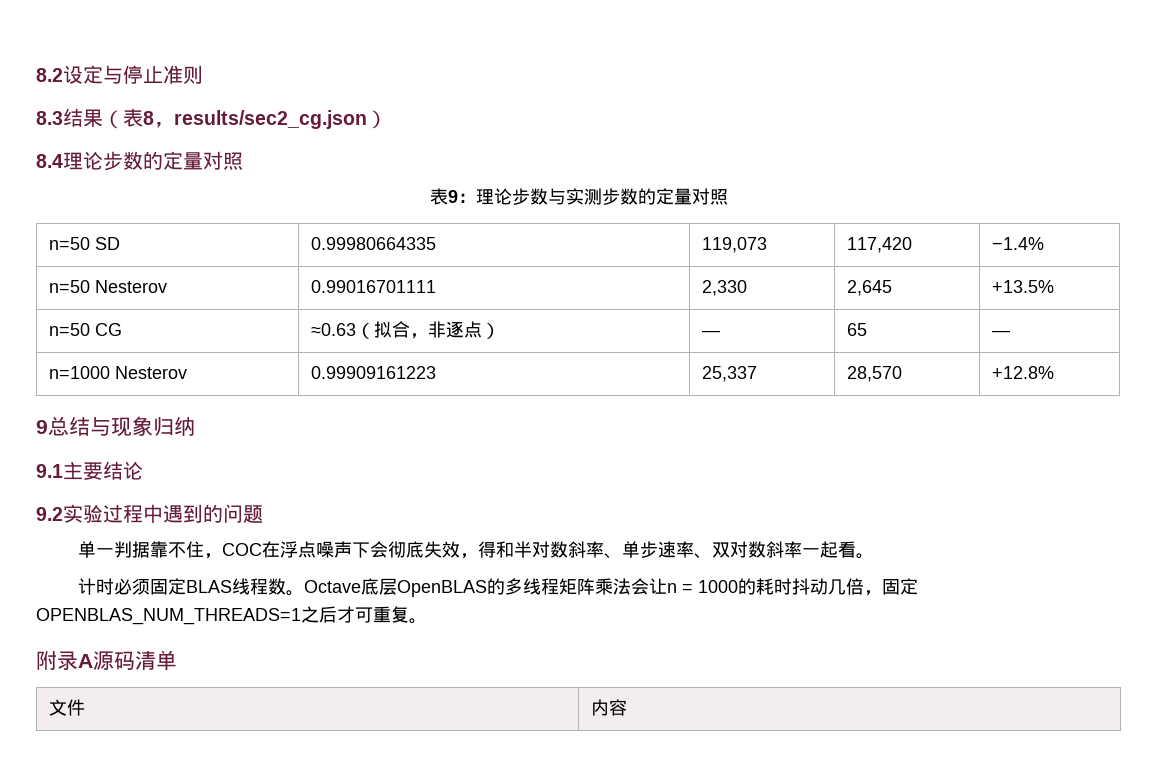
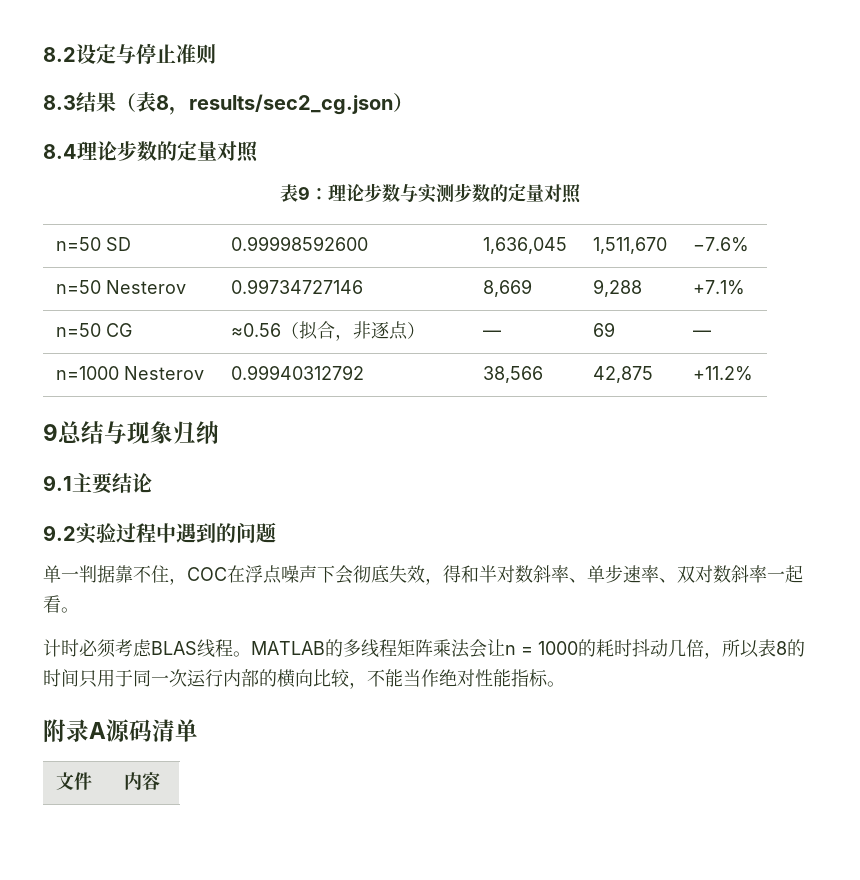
[310,237,436,250] [701,237,767,253] [846,237,912,253] [991,237,1044,250] [48,280,167,293] [310,280,436,293] [701,280,747,296] [846,280,892,296] [991,280,1054,293] 0.99980664335 | 119,073 | 117,420 | −1.4% // n=50 Nesterov | 0.99016701111 | 2,330 | 2,645 | +13.5% -> [230,236,368,251] [482,237,567,254] [592,237,667,254] [692,237,749,252] [55,280,186,294] [230,279,363,294] [482,279,532,297] [592,279,642,297] [692,280,745,295] 0.99998592600 | 1,636,045 | 1,511,670 | −7.6% // n=50 Nesterov | 0.99734727146 | 8,669 | 9,288 | +7.1%
[310,323,356,336] ≈0.63 -> [230,323,281,337] ≈0.56
[846,323,867,336] 65 -> [592,322,615,337] 69
[310,366,436,379] [701,366,757,382] [846,366,902,382] [991,366,1054,379] 0.99909161223 | 25,337 | 28,570 | +12.8% -> [230,365,364,380] [482,366,543,383] [592,366,653,383] [692,366,753,381] 0.99940312792 | 38,566 | 42,875 | +11.2%
[150,578,187,595] 固定 -> [115,639,152,657] 考虑
[268,578,488,597] 数。Octave底层OpenBLAS -> [233,641,325,657] 。MATLAB
[882,578,919,595] [36,606,409,625] 固定OPENBLAS_NUM_THREADS=1之后才可重复 -> [722,639,805,658] [43,669,548,689] 所以表8的时间只用于同一次运行内部的横向比较，不能当作绝对性能指标

